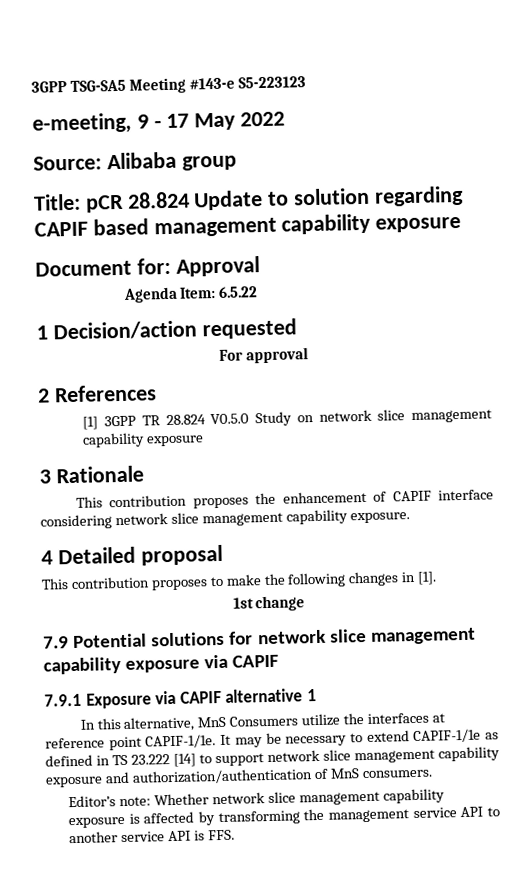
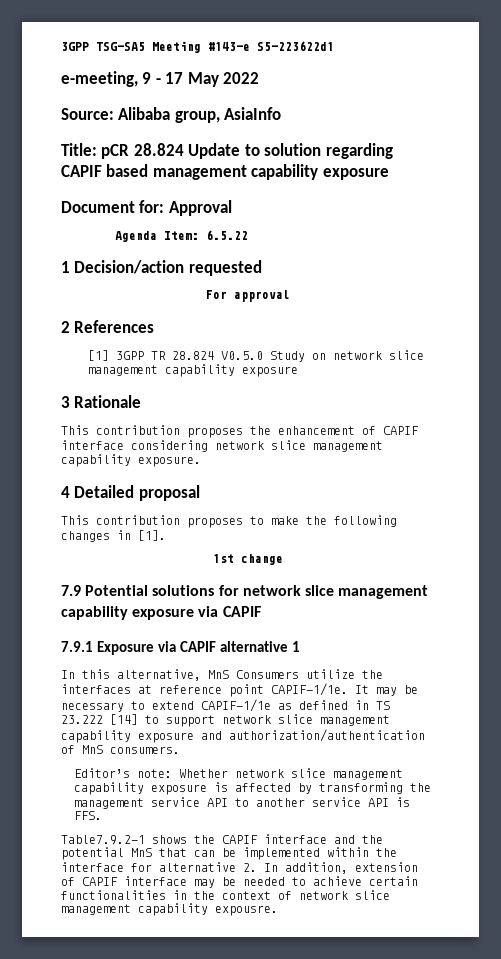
[237,76,306,89] S5-223123 -> [257,41,334,51] S5-223622d1
[181,155,237,171] group -> [174,107,282,123] group, AsiaInfo
(235, 835) none -> [61,834,383,845] [61,847,397,860] [61,862,418,874] [61,876,418,888] [61,890,390,900] [61,903,278,916] // Table7.9.2-1 shows the CAPIF interface and the potential MnS that can be implemented within the interface for alternative 2. In addition, extension of CAPIF interface may be needed to achieve certain functionalities in the context of network slice management capability expousre.

